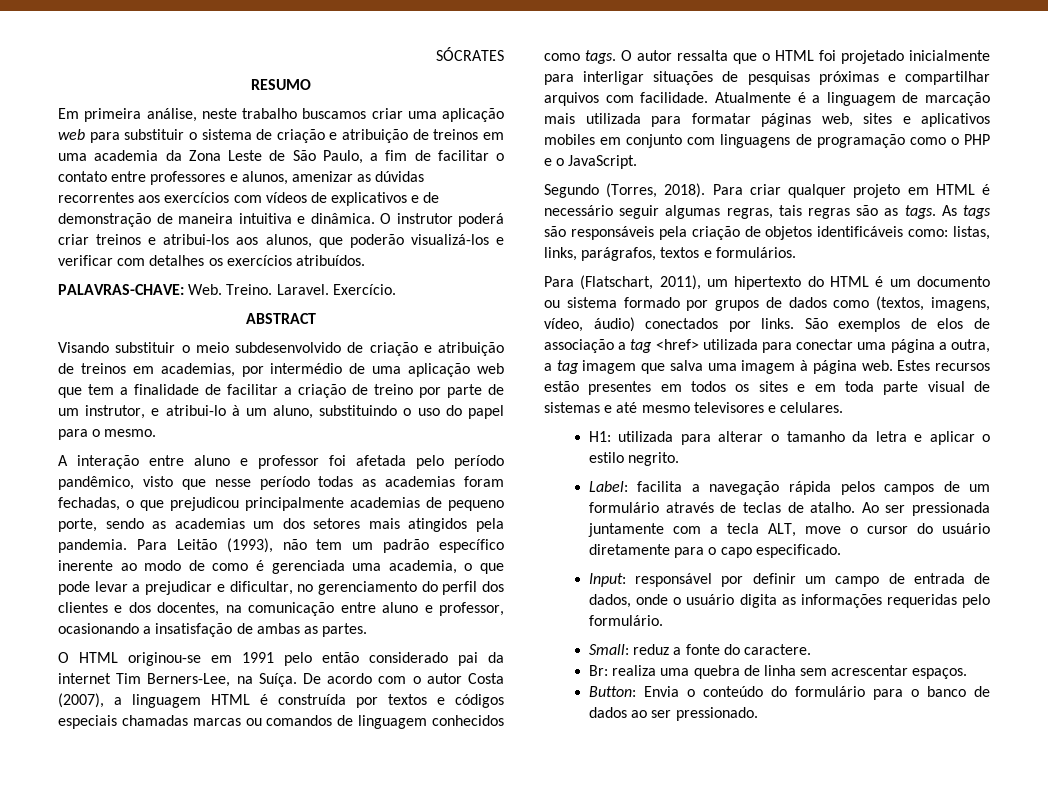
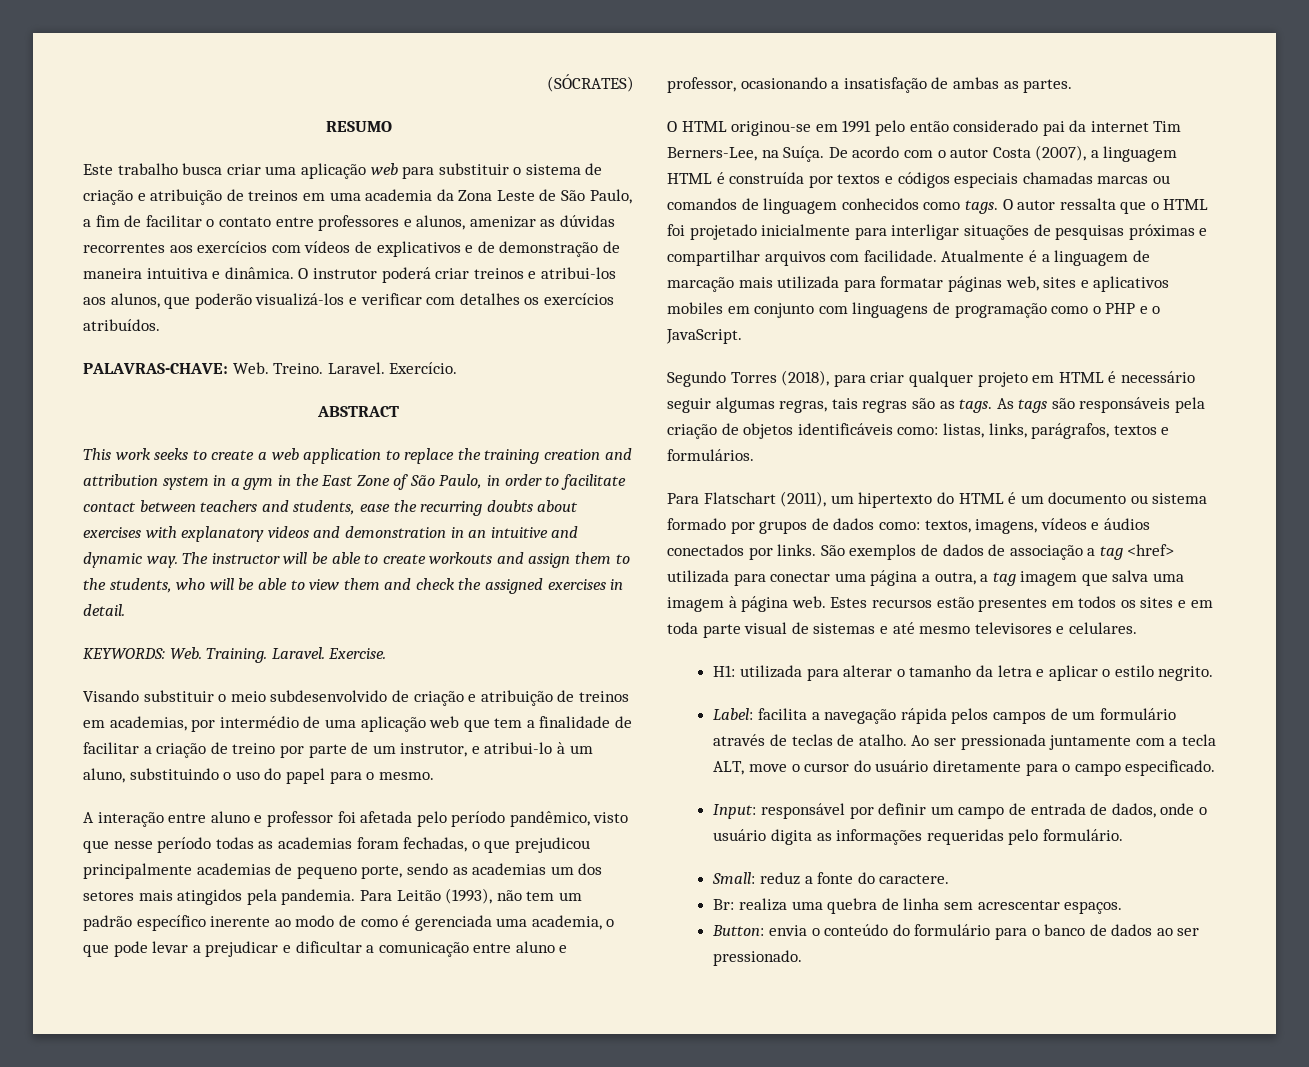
[436,47,504,61] SÓCRATES -> [547,74,634,92] (SÓCRATES)
[58,108,367,122] Em primeira análise, neste trabalho buscamos -> [83,163,223,175] Este trabalho busca
(316, 318) none -> [83,448,632,464] [83,474,626,490] [83,500,579,516] [83,526,579,542] [83,552,630,568] [83,578,624,594] [83,604,125,616] [83,647,387,663] // This work seeks to create a web application to replace the training creation and attribution system in a gym in the East Zone of São Paulo, in order to facilitate contact between teachers and students, ease the recurring doubts about exercises with explanatory videos and demonstration in an intuitive and dynamic way. The instructor will be able to create workouts and assign them to the students, who will be able to view them and check the assigned exercises in detail. // KEYWORDS: Web. Training. Laravel. Exercise.
[229,581,504,595] [58,602,242,616] dificultar, no gerenciamento do perfil dos clientes e dos docentes, na -> [295,941,375,953] dificultar a
[606,183,743,198] (Torres, 2018). Para -> [730,370,866,387] Torres (2018), para
[580,275,701,290] (Flatschart, 2011), -> [703,491,827,507] Flatschart (2011),
[833,296,990,311] [544,317,635,332] como (textos, imagens, vídeo, áudio) -> [878,518,1150,534] como: textos, imagens, vídeos e áudios
[937,318,964,329] elos -> [942,544,984,556] dados
[720,547,752,558] capo -> [1074,763,1121,776] campo
[643,686,679,697] Envia -> [768,925,807,936] envia

